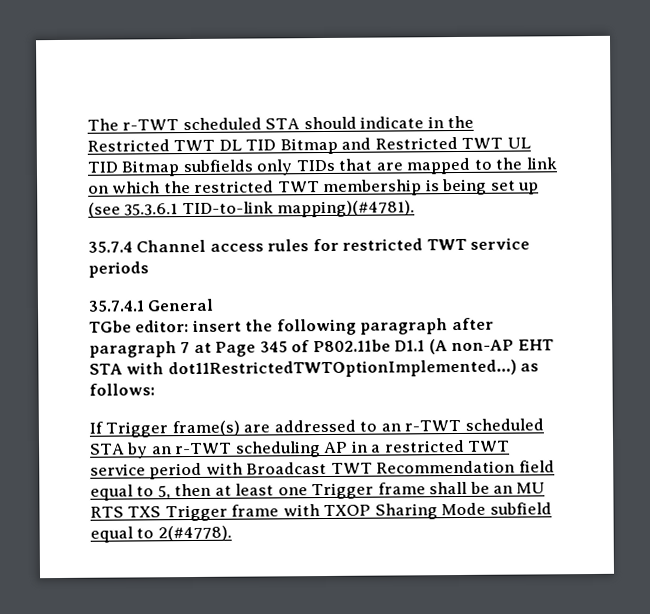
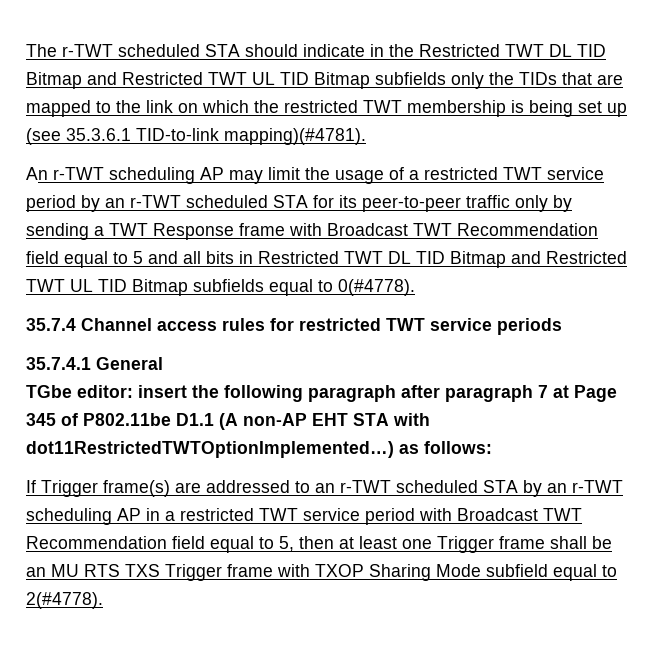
(294, 167) none -> [489,72,514,85] the
(416, 209) none -> [26,167,604,184] [26,195,572,212] [26,223,598,240] [26,251,627,268] [26,279,415,296] // An r-TWT scheduling AP may limit the usage of a restricted TWT service period by an r-TWT scheduled STA for its peer-to-peer traffic only by sending a TWT Response frame with Broadcast TWT Recommendation field equal to 5 and all bits in Restricted TWT DL TID Bitmap and Restricted TWT UL TID Bitmap subfields equal to 0(#4778).

